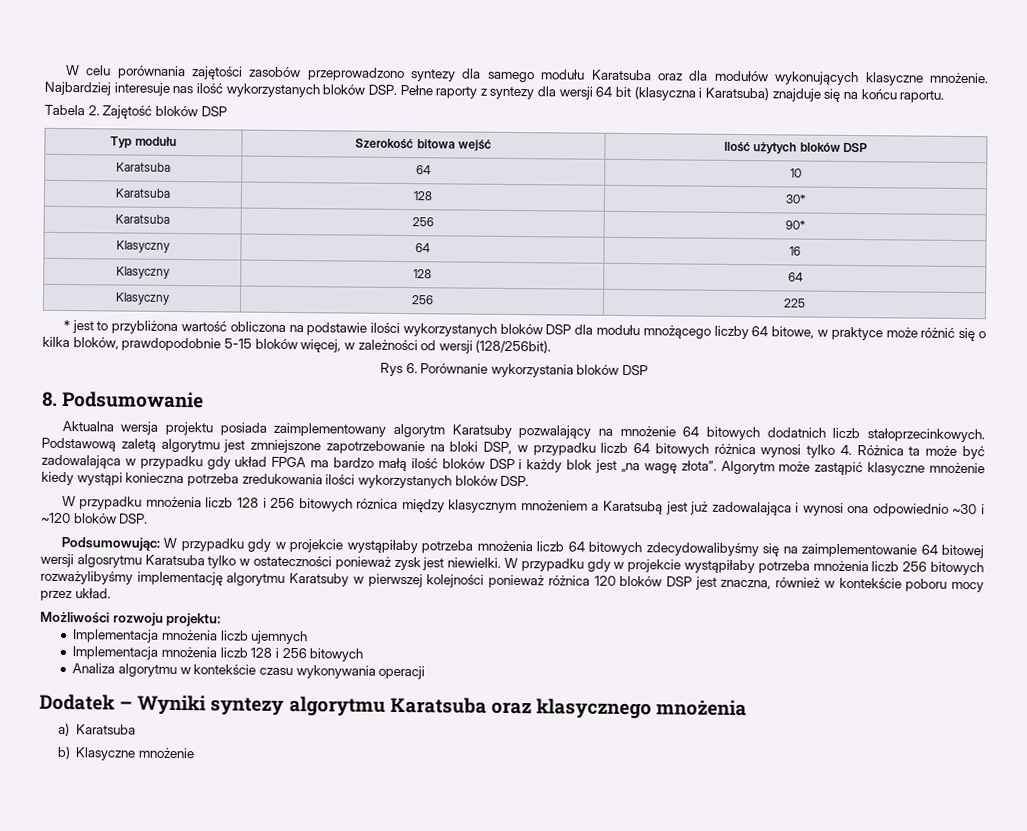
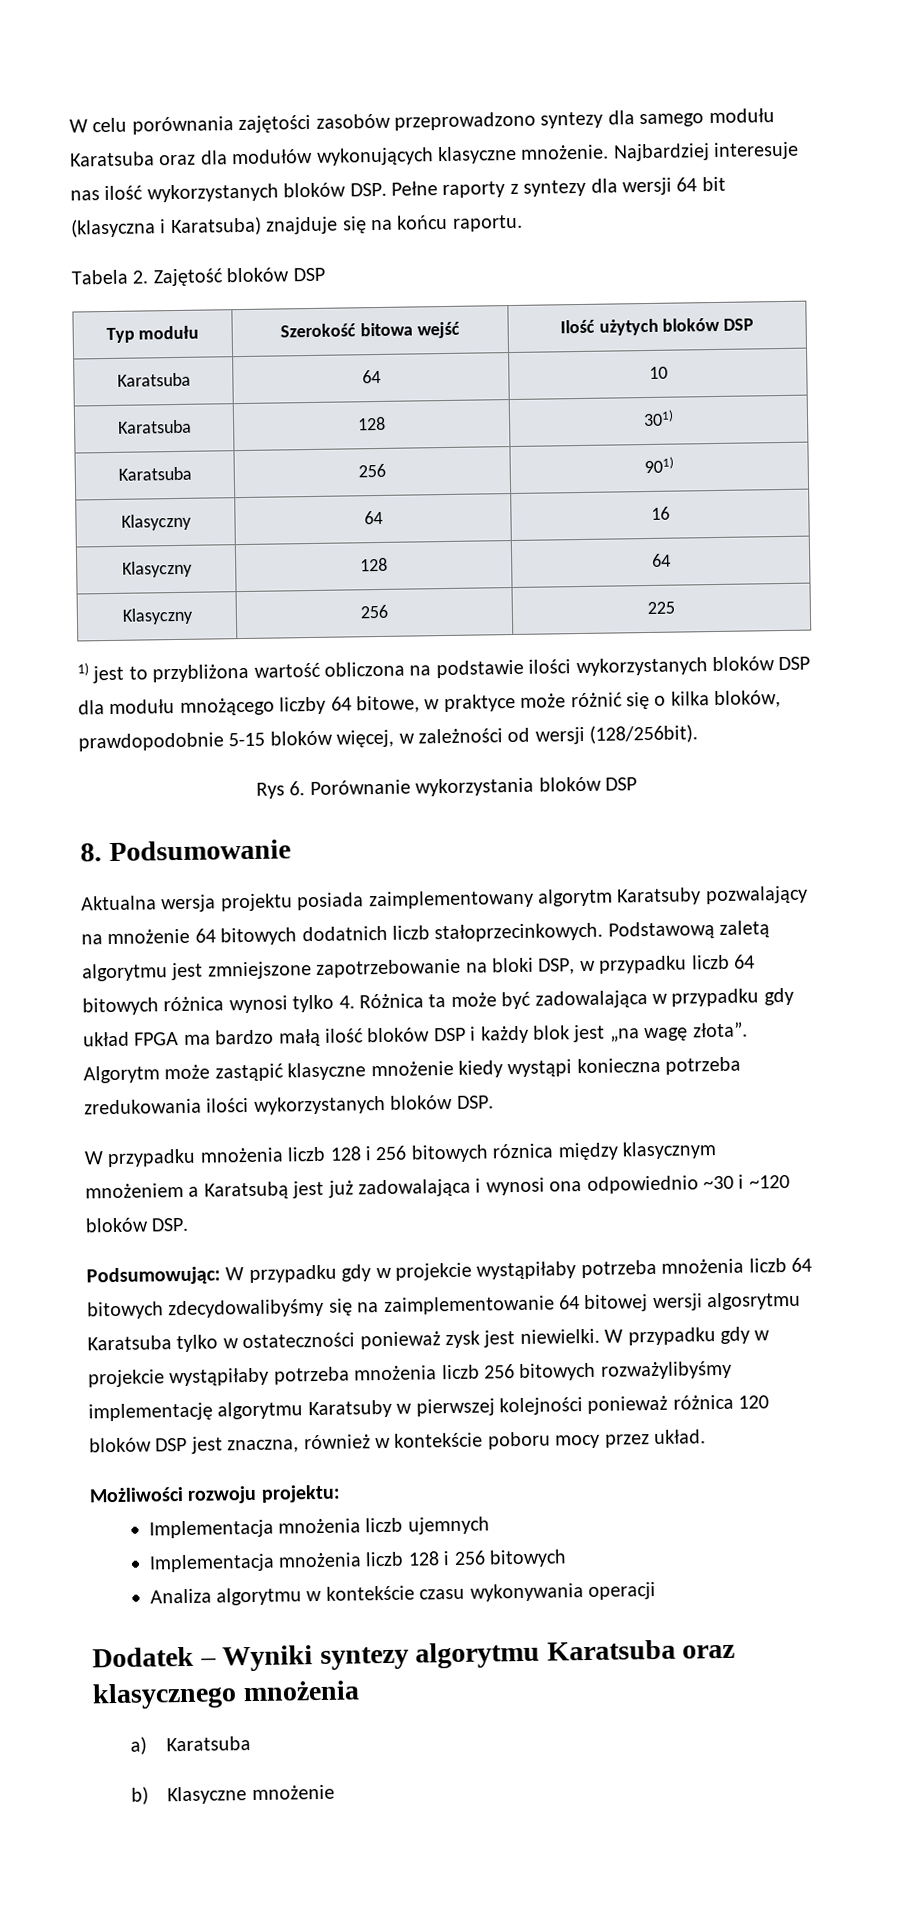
[784,194,806,204] 30* -> [643,409,674,427] 301)
[784,220,806,230] 90* -> [644,456,674,474] 901)
[62,319,70,331] * -> [77,662,89,676] 1)

